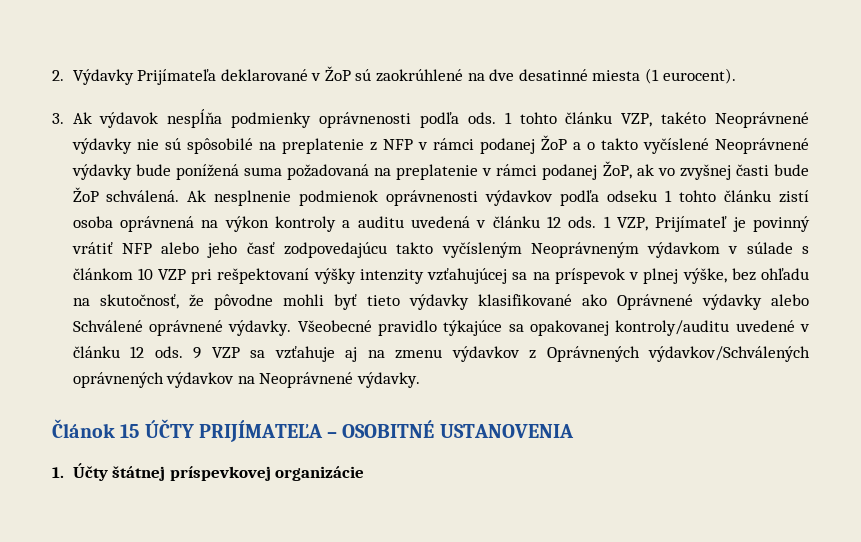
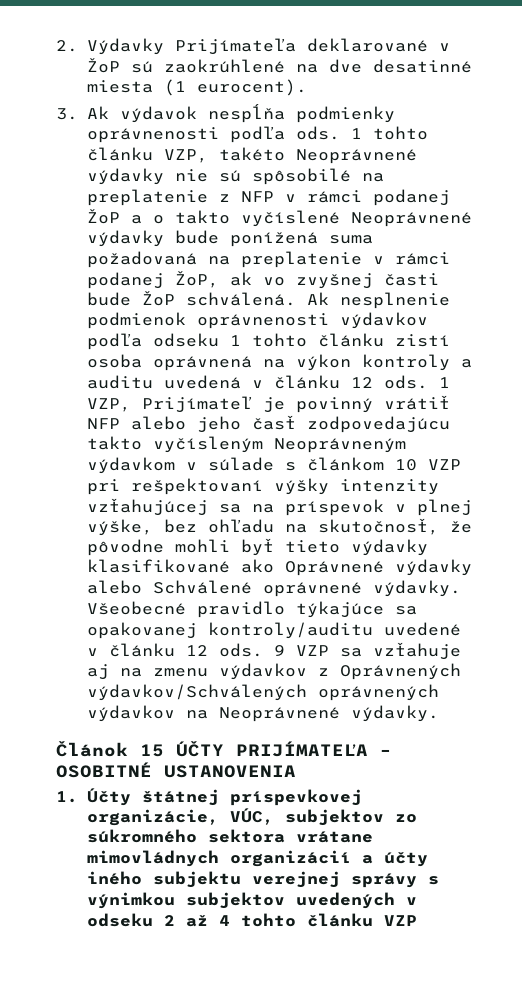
[275,466,365,481] organizácie -> [86,808,417,826] [86,829,373,843] [86,850,428,867] [86,871,439,888] [86,892,417,909] [86,913,417,927] organizácie, VÚC, subjektov zo súkromného sektora vrátane mimovládnych organizácií a účty iného subjektu verejnej správy s výnimkou subjektov uvedených v odseku 2 až 4 tohto článku VZP

